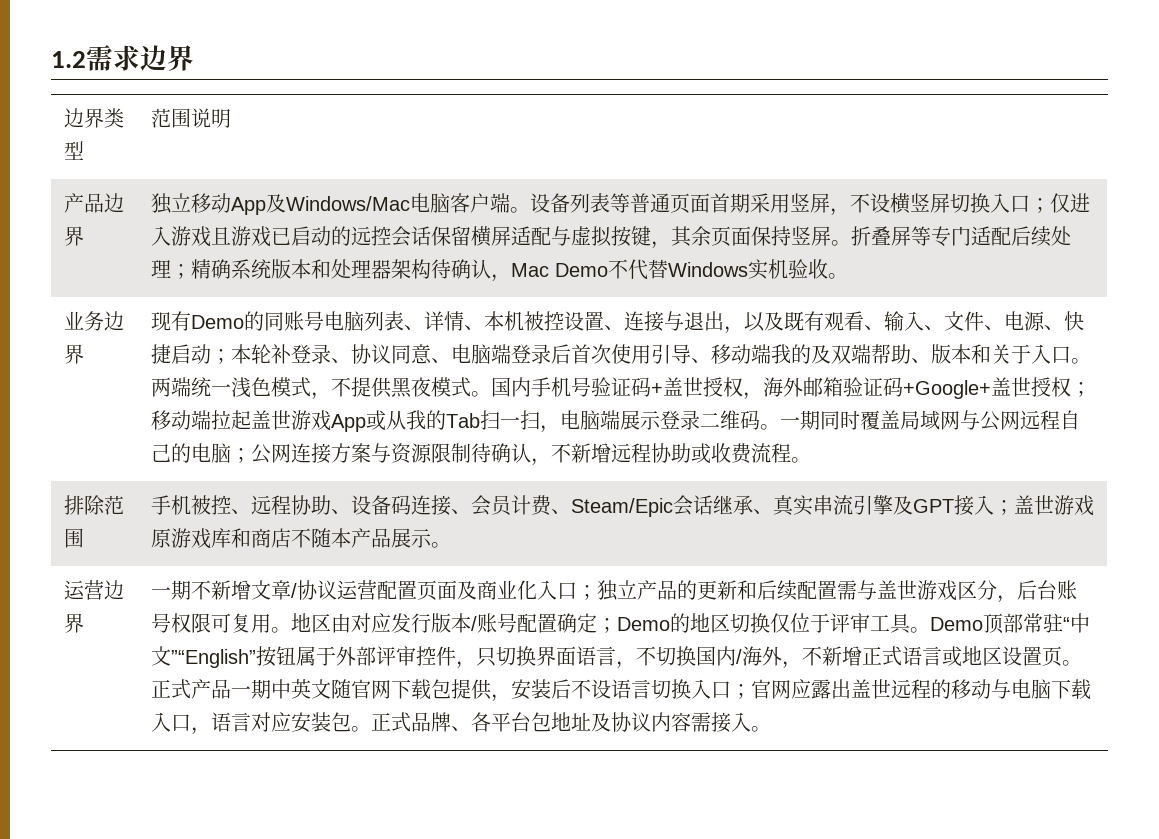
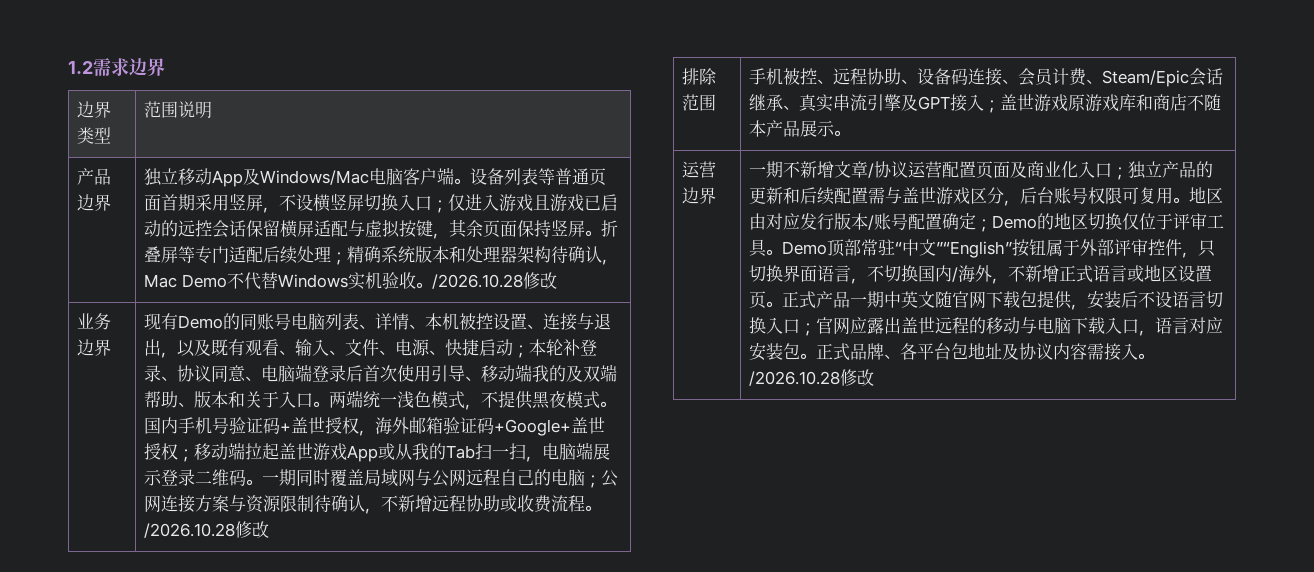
(849, 276) none -> [431,272,557,289] /2026.10.28修改
(812, 460) none -> [144,521,270,538] /2026.10.28修改
(772, 729) none -> [749,369,875,386] /2026.10.28修改

